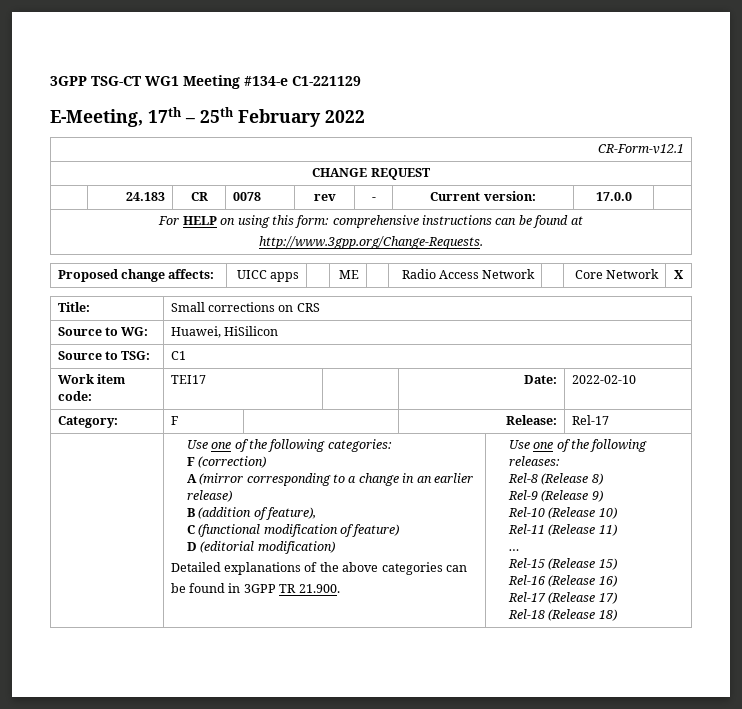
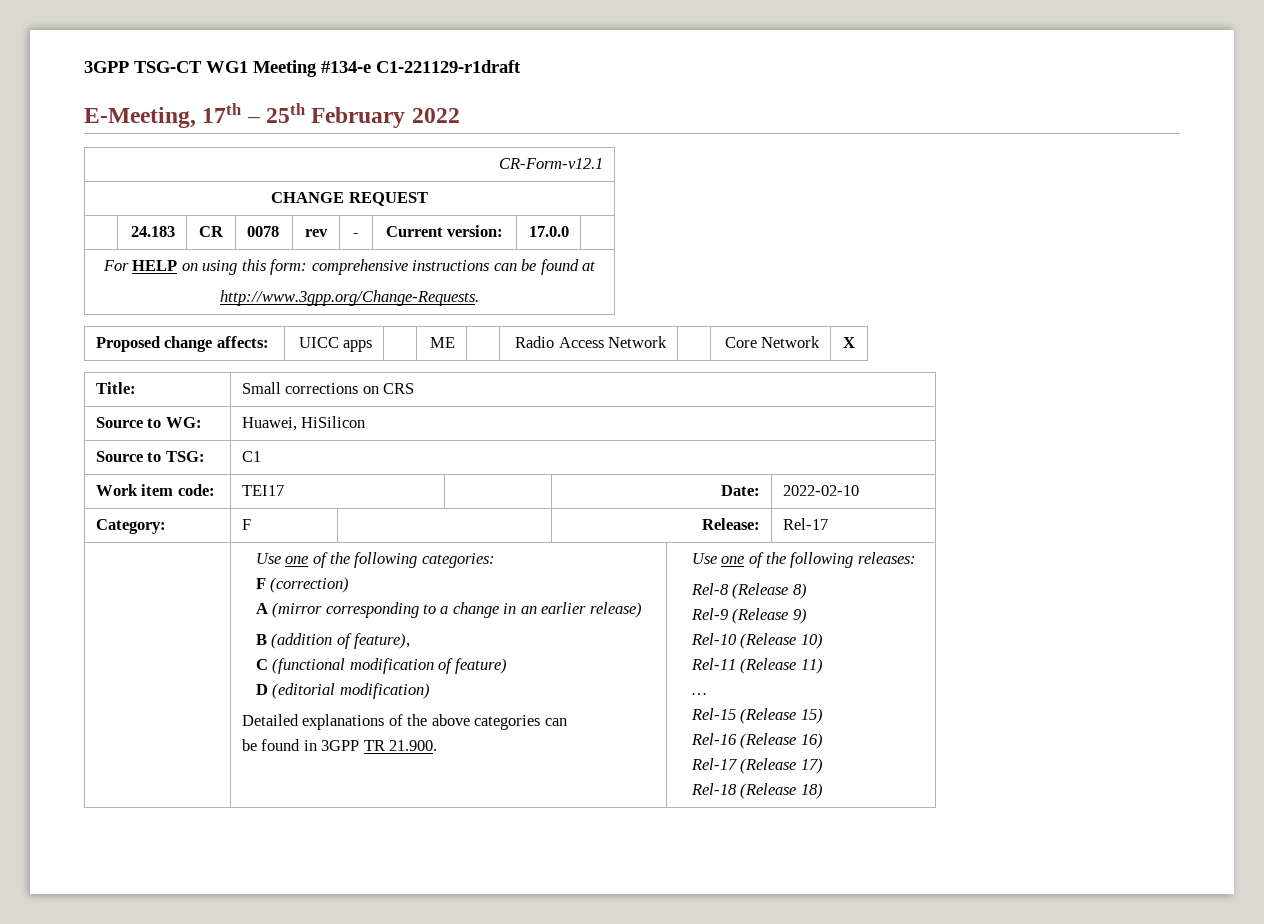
[292,76,361,86] C1-221129 -> [376,60,521,73] C1-221129-r1draft

